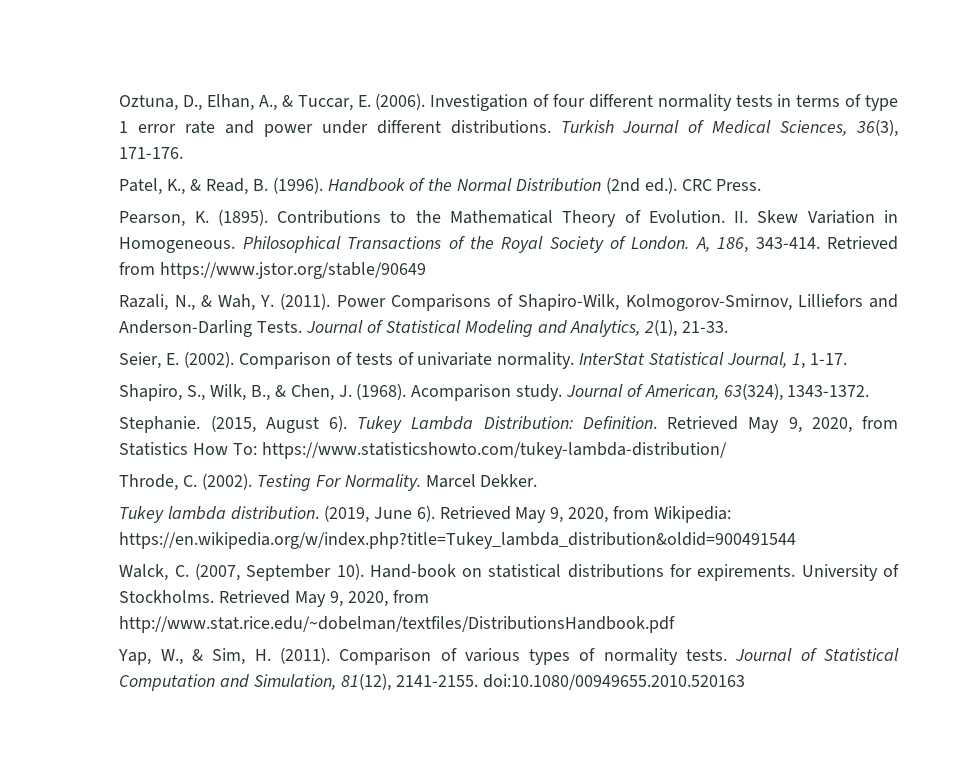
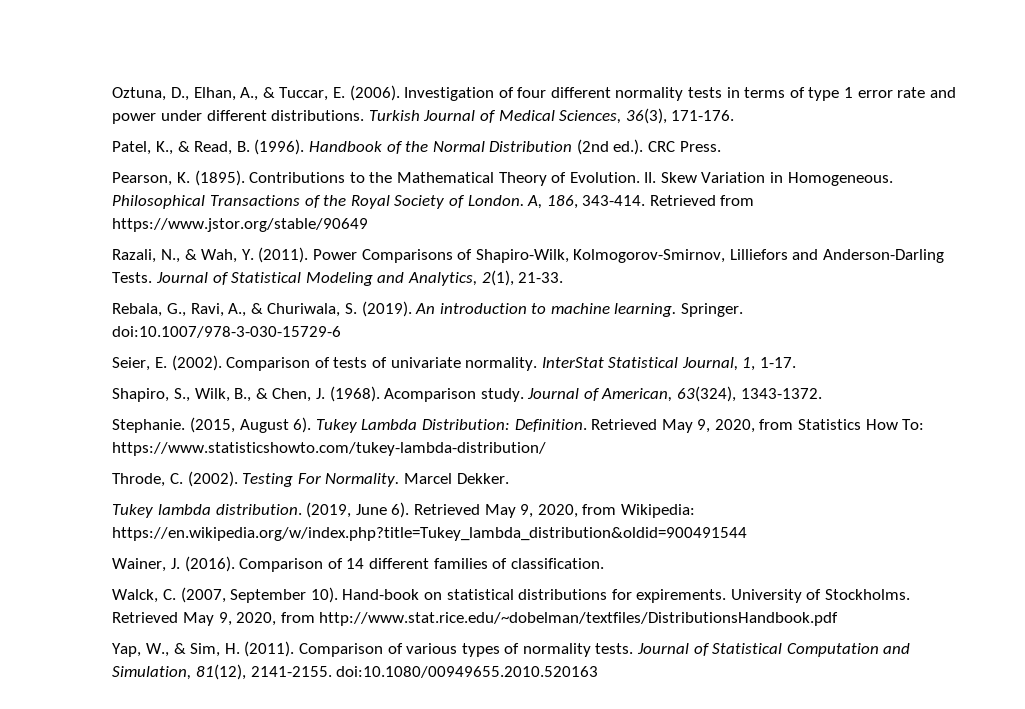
(729, 327) none -> [112,301,744,317] [112,326,342,338] // Rebala, G., Ravi, A., & Churiwala, S. (2019). An introduction to machine learning. Springer. doi:10.1007/978-3-030-15729-6
(797, 540) none -> [112,556,604,572] // Wainer, J. (2016). Comparison of 14 different families of classification.

